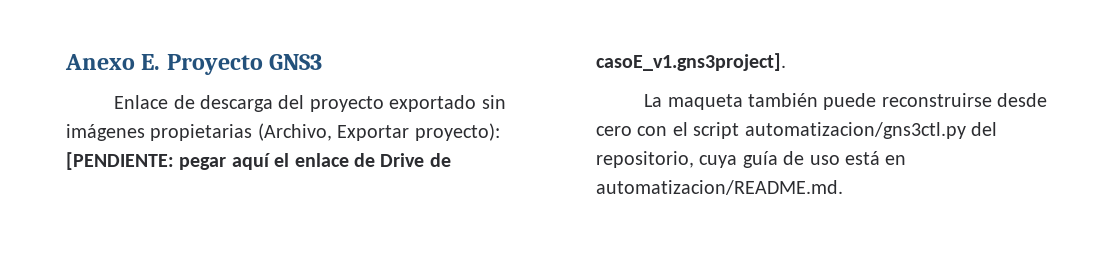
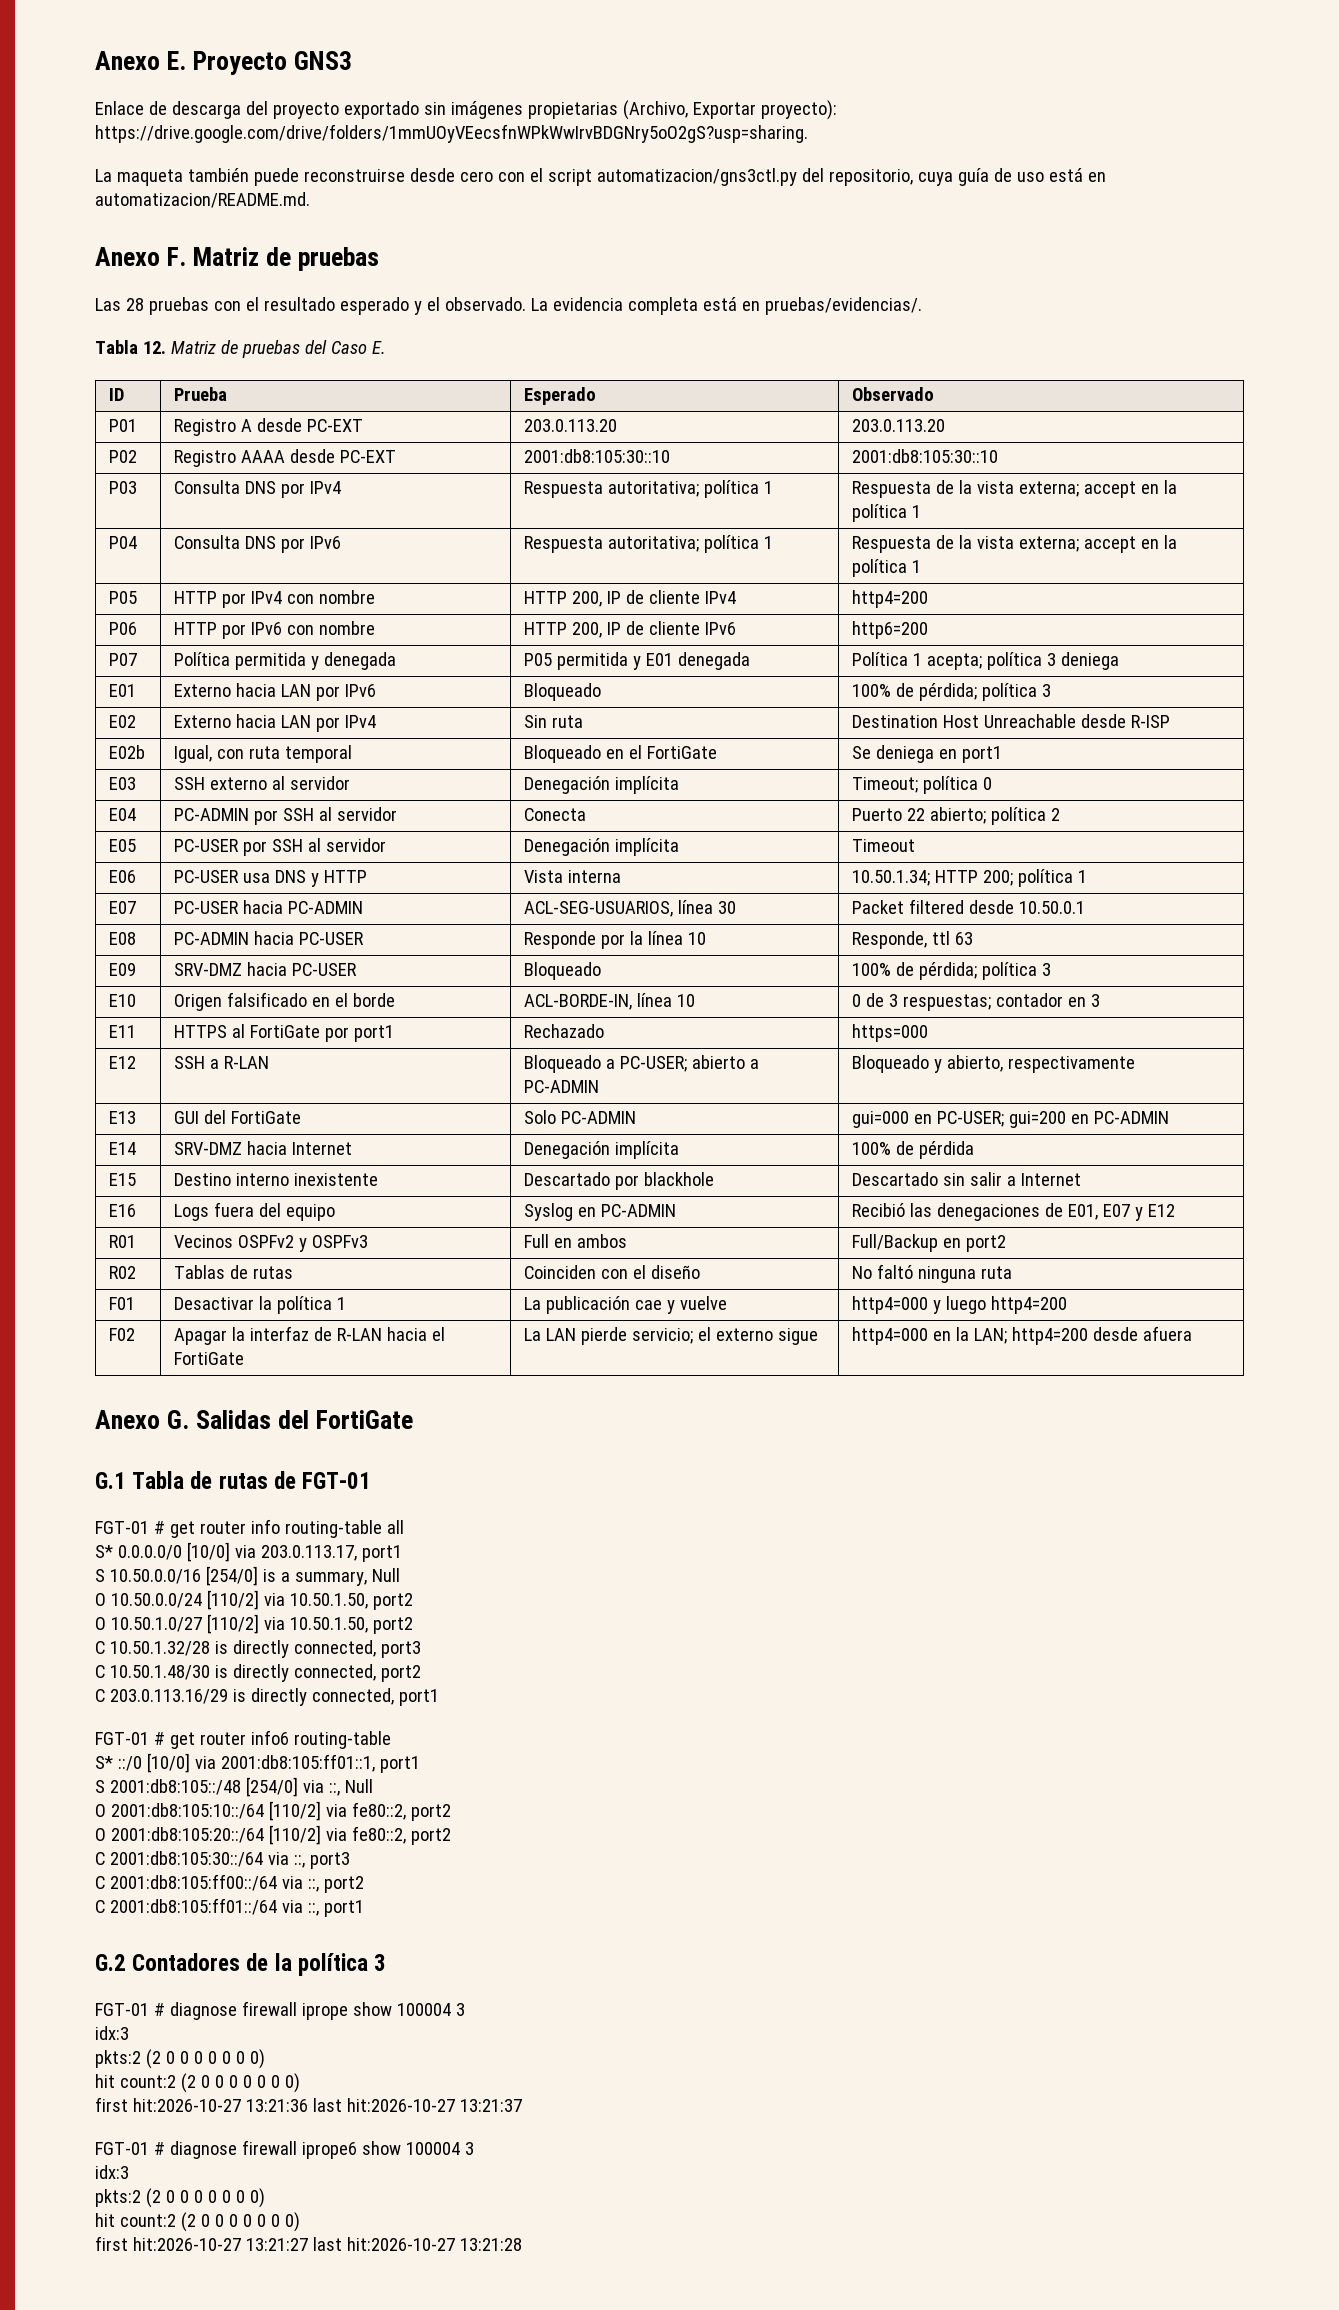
[66,152,451,170] [596,53,786,71] [PENDIENTE: pegar aquí el enlace de Drive de casoE_v1.gns3project]. -> [95,124,808,143] https://drive.google.com/drive/folders/1mmUOyVEecsfnWPkWwIrvBDGNry5oO2gS?usp=sharing.
(843, 187) none -> [95,247,380,271] [95,297,922,315] [95,340,386,358] [109,388,125,401] [174,387,228,401] [524,387,597,405] [852,387,935,401] [109,419,138,432] [174,418,364,436] [524,419,618,432] [852,419,946,432] [109,450,138,463] [174,449,397,467] [524,449,671,463] [852,449,999,463] [109,481,138,494] [174,480,342,498] [524,480,774,498] [852,480,1178,498] [852,504,922,522] [109,536,138,549] [174,535,342,553] [524,535,774,553] [852,535,1178,553] [852,559,922,577] [109,591,138,604] [174,590,376,608] [524,590,737,607] [852,590,929,608] [109,622,138,635] [174,621,376,639] [524,621,737,638] [852,621,929,639] [109,653,138,666] [174,652,397,670] [524,652,751,670] [852,652,1120,670] [109,684,137,697] [174,683,377,701] [524,683,602,701] [852,683,1052,701] [109,715,137,728] [174,714,377,732] [524,715,584,728] [852,714,1171,728] [109,745,146,759] [174,745,353,763] [524,745,718,763] [852,745,1003,763] [109,777,137,790] [174,776,351,790] [524,776,680,794] [852,776,993,794] [109,808,137,821] [174,807,398,825] [524,808,587,821] [852,807,1061,825] [109,839,137,852] [174,838,387,856] [524,838,680,856] [852,839,916,852] [109,870,137,883] [174,870,368,887] [524,870,622,883] [852,869,1088,887] [109,901,137,914] [174,900,364,914] [524,900,737,917] [852,899,1086,914] [109,932,137,945] [174,931,365,945] [524,931,707,949] [852,931,974,949] [109,963,137,976] [174,962,358,976] [524,962,602,980] [852,962,1052,980] [109,994,137,1007] [174,992,396,1011] [524,993,696,1010] [852,993,1101,1011] [109,1025,137,1038] [174,1024,395,1042] [524,1024,605,1038] [852,1024,929,1042] [109,1056,137,1069] [174,1056,270,1069] [524,1055,760,1073] [524,1080,600,1093] [852,1055,1136,1073] [109,1111,137,1124] [174,1110,302,1124] [524,1110,637,1124] [852,1111,1170,1128] [109,1142,137,1155] [174,1141,353,1155] [524,1141,680,1159] [852,1141,975,1159] [109,1173,137,1186] [174,1173,379,1186] [524,1172,715,1190] [852,1172,1082,1186] [109,1204,137,1217] [174,1202,336,1221] [524,1203,677,1221] [852,1203,1176,1221] [109,1235,137,1248] [174,1235,369,1252] [524,1234,628,1248] [852,1234,1007,1252] [109,1266,137,1279] [174,1265,294,1279] [524,1265,701,1279] [852,1264,1013,1283] [109,1297,136,1310] [174,1296,347,1314] [524,1296,728,1314] [852,1296,1068,1314] [109,1328,136,1341] [174,1326,446,1345] [174,1352,245,1365] [524,1327,819,1345] [852,1326,1193,1345] [95,1410,414,1429] [95,1471,372,1489] [95,1519,404,1538] [95,1542,402,1562] [95,1566,400,1586] [95,1590,413,1610] [95,1614,413,1634] [95,1640,421,1658] [95,1664,421,1682] [95,1688,439,1706] [95,1730,391,1749] [95,1753,420,1773] [95,1777,373,1797] [95,1801,451,1821] [95,1825,451,1845] [95,1851,350,1869] [95,1874,364,1893] [95,1898,364,1917] [95,1953,387,1976] [95,2001,465,2020] [95,2026,129,2040] [95,2049,265,2069] [95,2073,300,2093] [95,2097,522,2112] [95,2140,474,2159] [95,2165,129,2179] [95,2188,265,2208] [95,2212,300,2232] [95,2236,522,2251] // Anexo F. Matriz de pruebas // Las 28 pruebas con el resultado esperado y el observado. La evidencia completa está en pruebas/evidencias/. // Tabla 12. Matriz de pruebas del Caso E. // ID | Prueba | Esperado | Observado // P01 | Registro A desde PC-EXT | 203.0.113.20 | 203.0.113.20 // P02 | Registro AAAA desde PC-EXT | 2001:db8:105:30::10 | 2001:db8:105:30::10 // P03 | Consulta DNS por IPv4 | Respuesta autoritativa; política 1 | Respuesta de la vista externa; accept en la política 1 // P04 | Consulta DNS por IPv6 | Respuesta autoritativa; política 1 | Respuesta de la vista externa; accept en la política 1 // P05 | HTTP por IPv4 con nombre | HTTP 200, IP de cliente IPv4 | http4=200 // P06 | HTTP por IPv6 con nombre | HTTP 200, IP de cliente IPv6 | http6=200 // P07 | Política permitida y denegada | P05 permitida y E01 denegada | Política 1 acepta; política 3 deniega // E01 | Externo hacia LAN por IPv6 | Bloqueado | 100% de pérdida; política 3 // E02 | Externo hacia LAN por IPv4 | Sin ruta | Destination Host Unreachable desde R-ISP // E02b | Igual, con ruta temporal | Bloqueado en el FortiGate | Se deniega en port1 // E03 | SSH externo al servidor | Denegación implícita | Timeout; política 0 // E04 | PC-ADMIN por SSH al servidor | Conecta | Puerto 22 abierto; política 2 // E05 | PC-USER por SSH al servidor | Denegación implícita | Timeout // E06 | PC-USER usa DNS y HTTP | Vista interna | 10.50.1.34; HTTP 200; política 1 // E07 | PC-USER hacia PC-ADMIN | ACL-SEG-USUARIOS, línea 30 | Packet filtered desde 10.50.0.1 // E08 | PC-ADMIN hacia PC-USER | Responde por la línea 10 | Responde, ttl 63 // E09 | SRV-DMZ hacia PC-USER | Bloqueado | 100% de pérdida; política 3 // E10 | Origen falsificado en el borde | ACL-BORDE-IN, línea 10 | 0 de 3 respuestas; contador en 3 // E11 | HTTPS al FortiGate por port1 | Rechazado | https=000 // E12 | SSH a R-LAN | Bloqueado a PC-USER; abierto a PC-ADMIN | Bloqueado y abierto, respectivamente // E13 | GUI del FortiGate | Solo PC-ADMIN | gui=000 en PC-USER; gui=200 en PC-ADMIN // E14 | SRV-DMZ hacia Internet | Denegación implícita | 100% de pérdida // E15 | Destino interno inexistente | Descartado por blackhole | Descartado sin salir a Internet // E16 | Logs fuera del equipo | Syslog en PC-ADMIN | Recibió las denegaciones de E01, E07 y E12 // R01 | Vecinos OSPFv2 y OSPFv3 | Full en ambos | Full/Backup en port2 // R02 | Tablas de rutas | Coinciden con el diseño | No faltó ninguna ruta // F01 | Desactivar la política 1 | La publicación cae y vuelve | http4=000 y luego http4=200 // F02 | Apagar la interfaz de R-LAN hacia el FortiGate | La LAN pierde servicio; el externo sigue | http4=000 en la LAN; http4=200 desde afuera // Anexo G. Salidas del FortiGate // G.1 Tabla de rutas de FGT-01 // FGT-01 # get router info routing-table all // S* 0.0.0.0/0 [10/0] via 203.0.113.17, port1 // S 10.50.0.0/16 [254/0] is a summary, Null // O 10.50.0.0/24 [110/2] via 10.50.1.50, port2 // O 10.50.1.0/27 [110/2] via 10.50.1.50, port2 // C 10.50.1.32/28 is directly connected, port3 // C 10.50.1.48/30 is directly connected, port2 // C 203.0.113.16/29 is directly connected, port1 // FGT-01 # get router info6 routing-table // S* ::/0 [10/0] via 2001:db8:105:ff01::1, port1 // S 2001:db8:105::/48 [254/0] via ::, Null // O 2001:db8:105:10::/64 [110/2] via fe80::2, port2 // O 2001:db8:105:20::/64 [110/2] via fe80::2, port2 // C 2001:db8:105:30::/64 via ::, port3 // C 2001:db8:105:ff00::/64 via ::, port2 // C 2001:db8:105:ff01::/64 via ::, port1 // G.2 Contadores de la política 3 // FGT-01 # diagnose firewall iprope show 100004 3 // idx:3 // pkts:2 (2 0 0 0 0 0 0 0) // hit count:2 (2 0 0 0 0 0 0 0) // first hit:2026-10-27 13:21:36 last hit:2026-10-27 13:21:37 // FGT-01 # diagnose firewall iprope6 show 100004 3 // idx:3 // pkts:2 (2 0 0 0 0 0 0 0) // hit count:2 (2 0 0 0 0 0 0 0) // first hit:2026-10-27 13:21:27 last hit:2026-10-27 13:21:28

